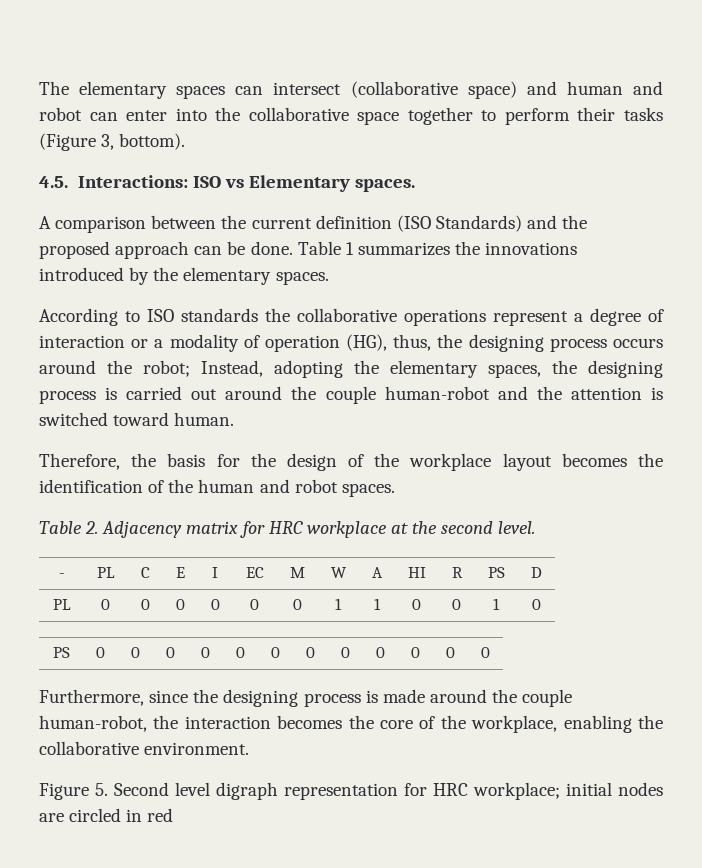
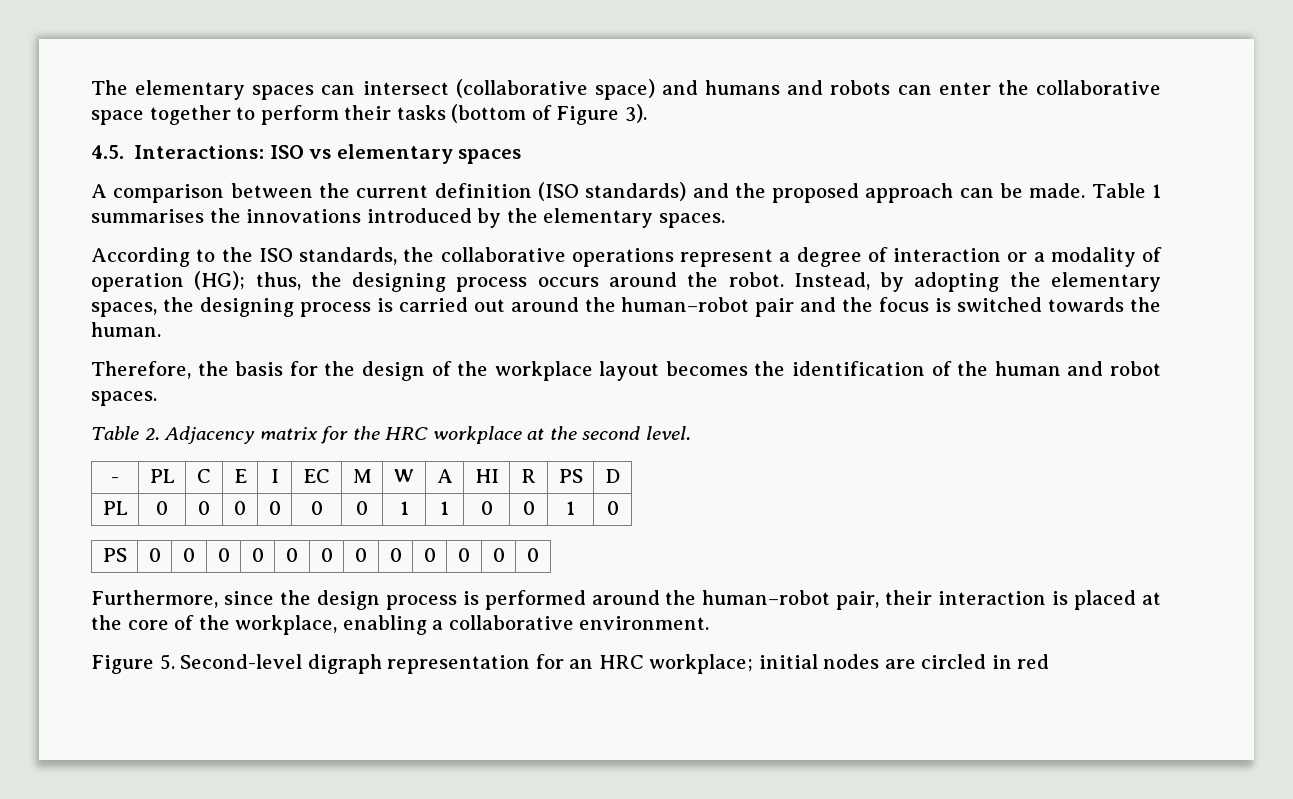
[566,81,663,95] [39,107,82,121] human and robot -> [705,80,891,95] humans and robots
[175,108,207,121] into -> (991, 88) none
[39,133,186,151] (Figure 3, bottom). -> [451,104,647,125] (bottom of Figure 3).
[248,175,416,192] Elementary spaces. -> [336,144,522,164] elementary spaces
[435,215,522,232] Standards) -> [585,182,687,201] standards)
[250,241,293,255] done. -> [1029,183,1086,198] made.
[357,242,450,256] summarizes -> [91,209,204,223] summarises
[147,308,258,322] ISO standards -> [221,247,397,265] the ISO standards,
[346,334,388,351] (HG), -> [194,271,246,290] (HG);
[143,360,263,377] robot; Instead, -> [728,272,905,292] robot. Instead, by
[325,386,642,404] couple human-robot and the attention -> [621,297,930,317] human–robot pair and the focus
[113,412,170,426] toward -> [1048,297,1162,312] towards the
(265, 529) none -> [352,426,380,440] the
[223,689,573,707] [39,715,343,732] designing process is made around the couple human-robot, the interaction becomes -> [316,590,1162,610] design process is performed around the human–robot pair, their interaction is placed at
[637,715,663,729] the -> [432,620,444,630] a
[114,782,210,796] Second level -> [180,654,303,669] Second-level
(427, 789) none -> [569,659,594,669] an

